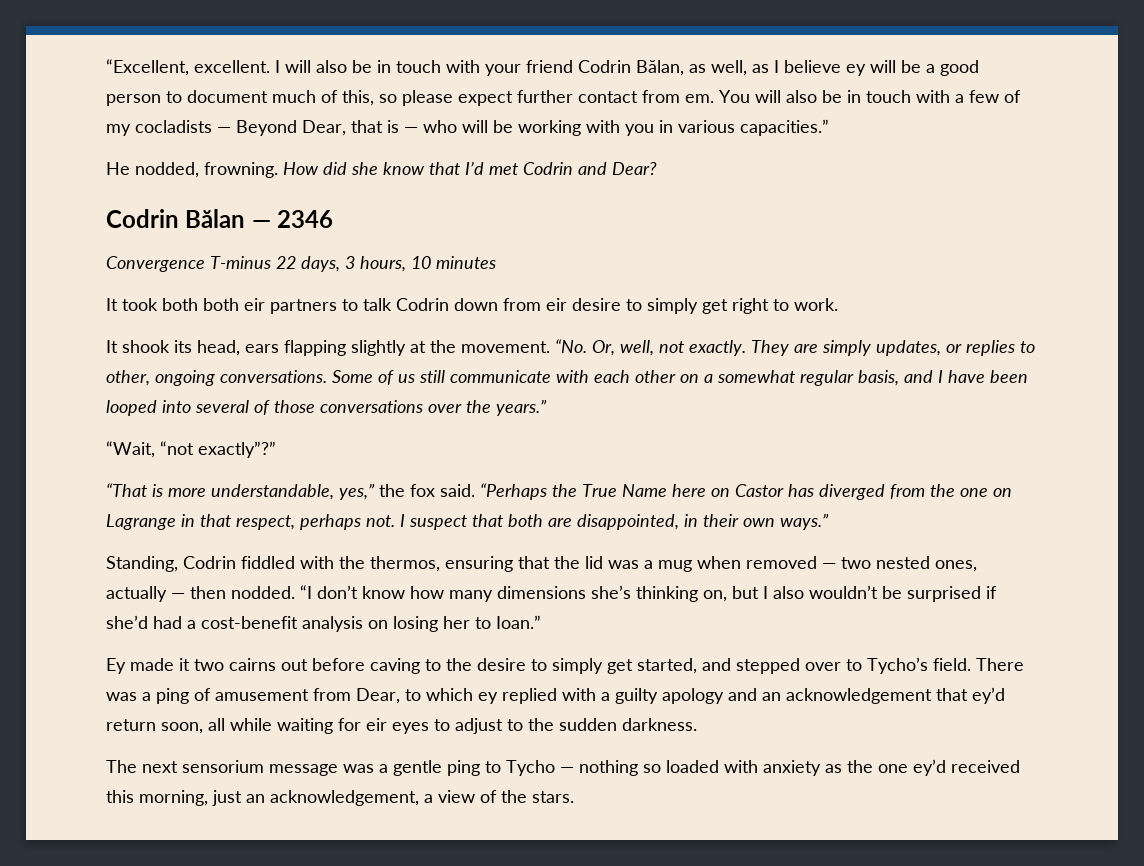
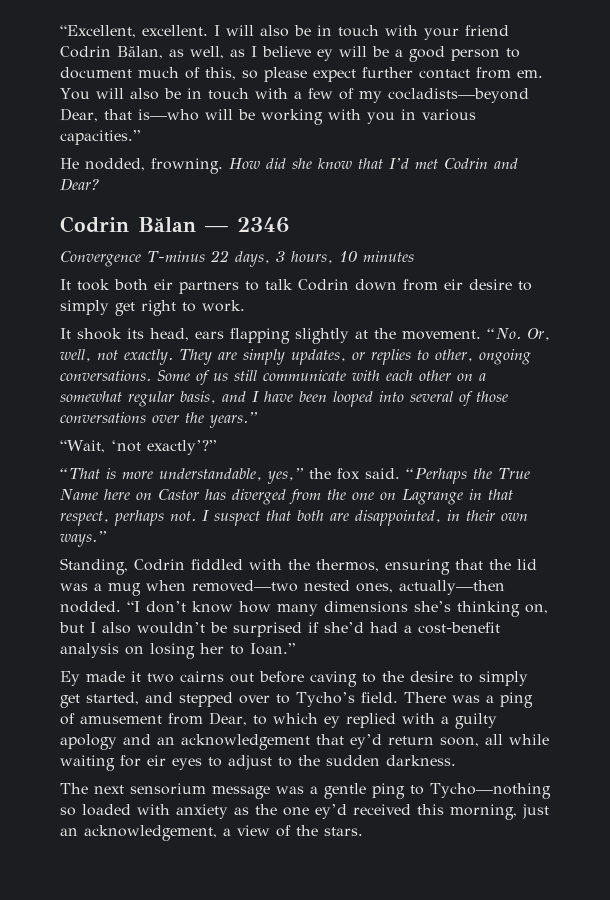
[135,120,457,136] cocladists — Beyond Dear, that is — who -> [387,88,529,103] [60,108,199,122] cocladists—beyond Dear, that is—who
[203,298,239,311] both -> (148, 285) none
[160,441,276,458] “not exactly”?” -> [110,440,216,455] ‘not exactly’?”
[746,556,977,572] [106,586,226,602] removed — two nested ones, actually — then -> [192,580,505,595] removed—two nested ones, actually—then
[506,760,638,776] Tycho — nothing -> [430,783,551,799] Tycho—nothing

